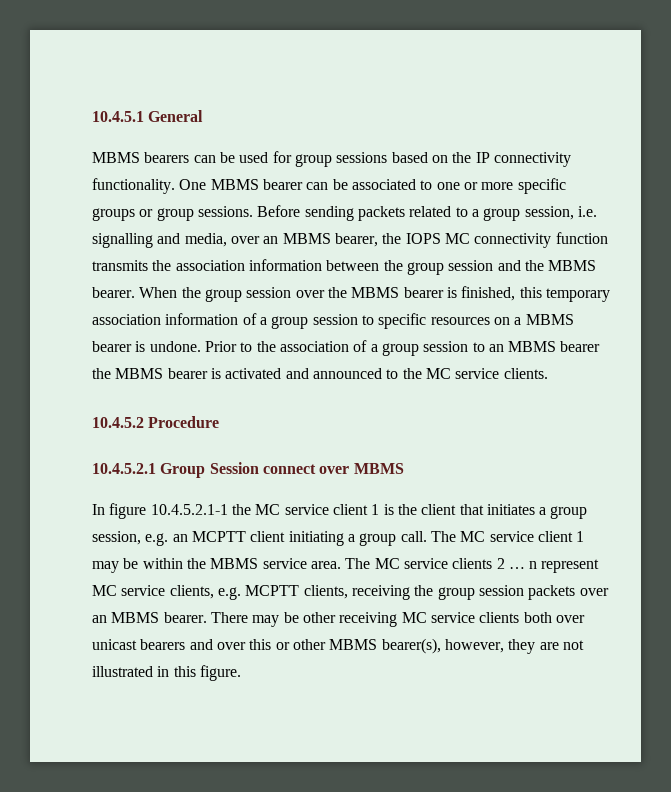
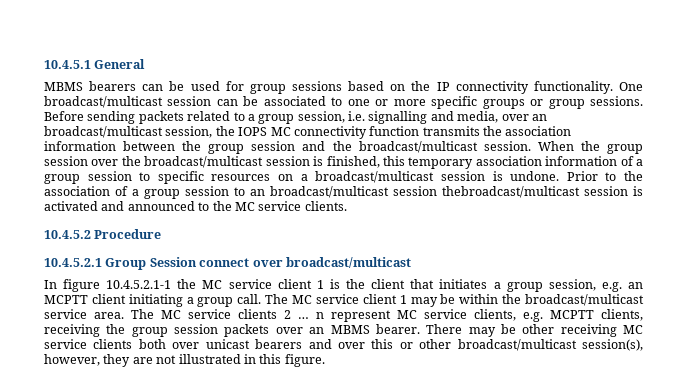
[210,179,303,190] MBMS bearer -> [44,96,212,108] broadcast/multicast session
[282,233,378,247] MBMS bearer, -> [44,126,213,138] broadcast/multicast session,
[548,260,597,271] [92,287,135,298] MBMS bearer. -> [358,141,531,153] broadcast/multicast session.
[351,287,444,298] MBMS bearer -> [144,156,310,168] broadcast/multicast session
[525,314,574,325] [92,341,132,352] MBMS bearer -> [315,171,485,183] broadcast/multicast session
[508,341,601,352] [92,368,208,379] MBMS bearer the MBMS bearer -> [270,186,628,198] broadcast/multicast session thebroadcast/multicast session
[353,463,404,474] MBMS -> [285,257,411,268] broadcast/multicast
[210,558,259,569] MBMS -> [525,294,645,306] broadcast/multicast
[329,638,441,654] MBMS bearer(s), -> [457,339,644,351] broadcast/multicast session(s),

